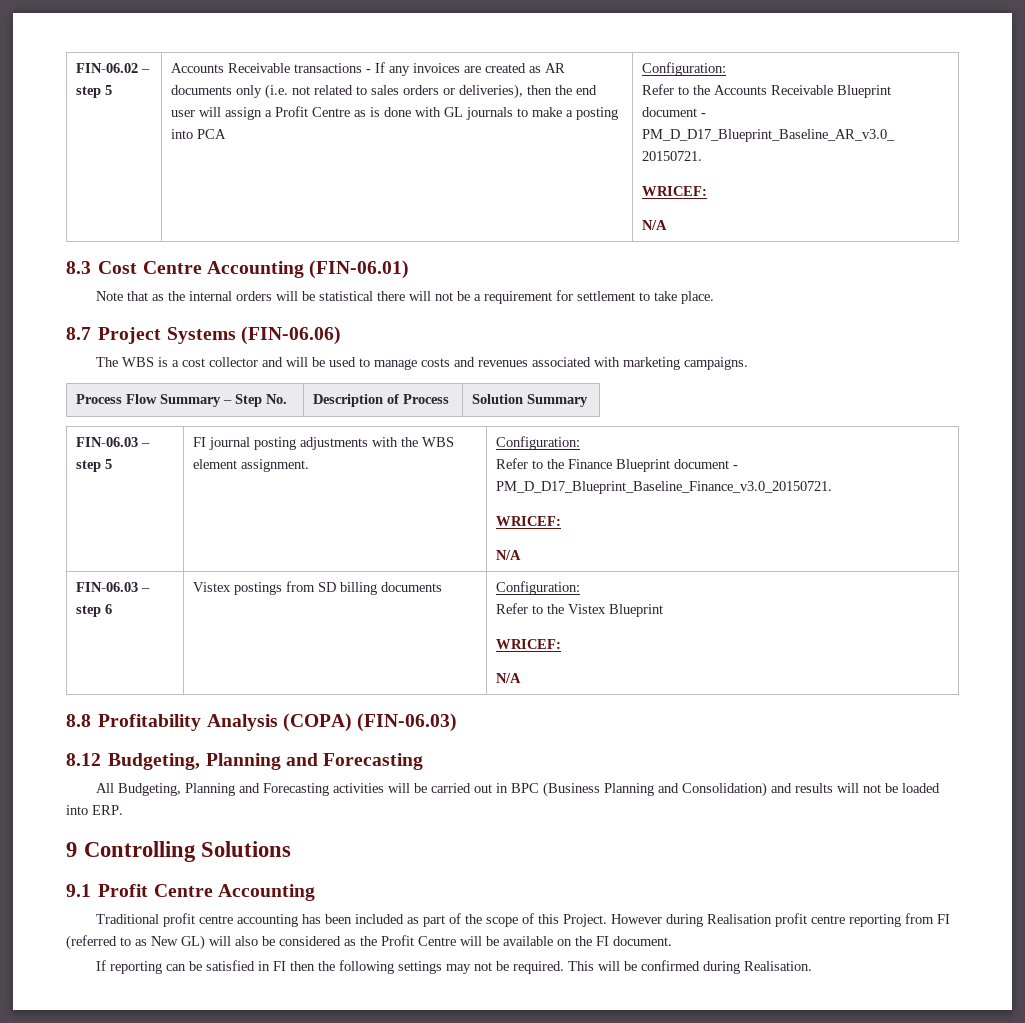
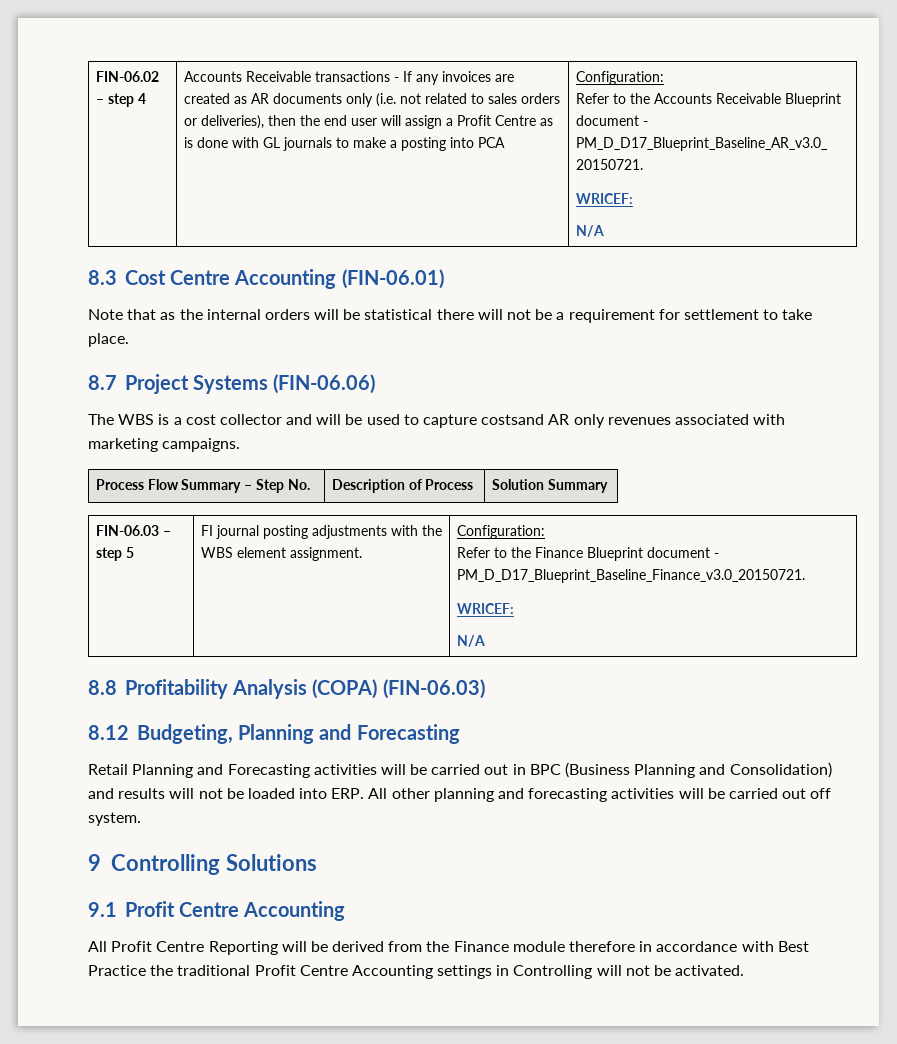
[104,85,112,95] 5 -> [137,93,146,104] 4
[374,357,476,370] manage costs and -> [423,414,605,428] capture costsand AR only
[75,582,150,592] [75,604,112,617] [192,581,442,595] [495,581,580,595] [495,603,663,617] [495,639,561,649] [495,673,521,683] // FIN-06.03 – step 6 | Vistex postings from SD billing documents | Configuration: // Refer to the Vistex Blueprint // WRICEF: // N/A -> (485, 641) none
[96,783,182,796] All Budgeting, -> [88,764,128,775] Retail
(123, 810) none -> [368,788,832,802] [88,812,141,826] All other planning and forecasting activities will be carried out off system.
[96,913,951,927] [66,935,672,950] [96,960,813,974] Traditional profit centre accounting has been included as part of the scope of this Project. However during Realisation profit centre reporting from FI (referred to as New GL) will also be considered as the Profit Centre will be available on the FI document. // If reporting can be satisfied in FI then the following settings may not be required. This will be confirmed during Realisation. -> [88,941,809,955] [88,965,745,979] All Profit Centre Reporting will be derived from the Finance module therefore in accordance with Best Practice the traditional Profit Centre Accounting settings in Controlling will not be activated.

